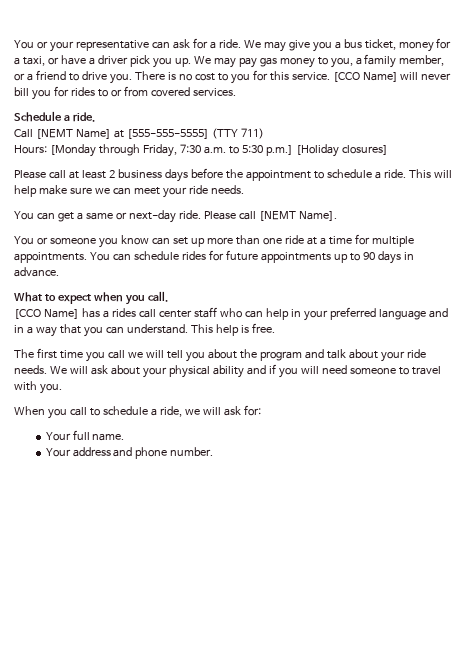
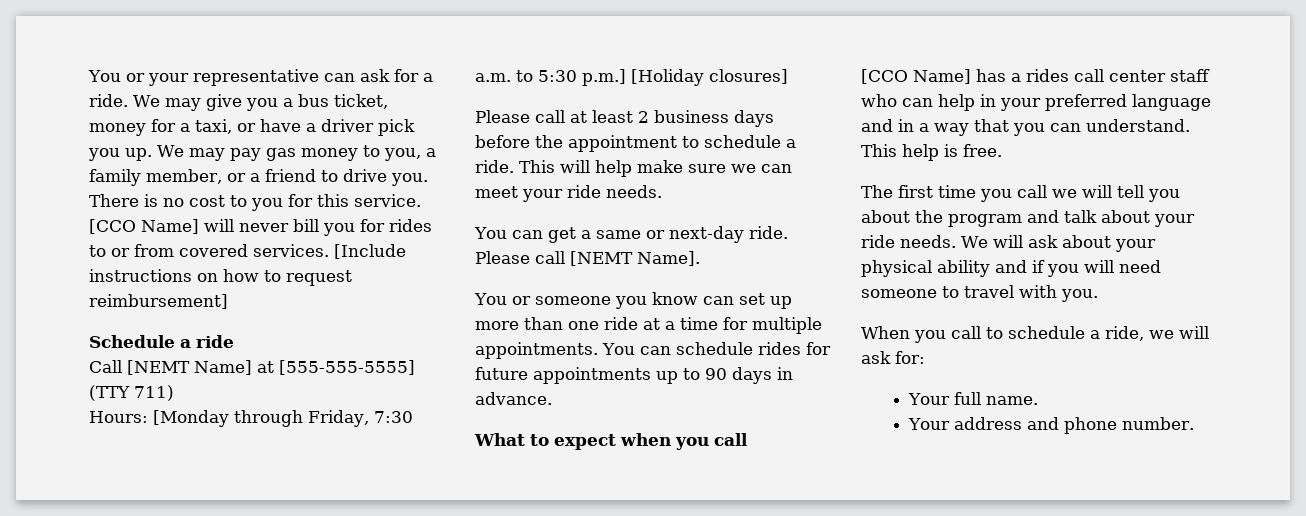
(236, 92) none -> [334,244,406,259] [89,269,352,286] [89,294,228,309] [Include instructions on how to request reimbursement]
[72,112,95,122] ride. -> [196,335,234,348] ride
[147,291,168,302] call. -> [714,433,748,446] call

